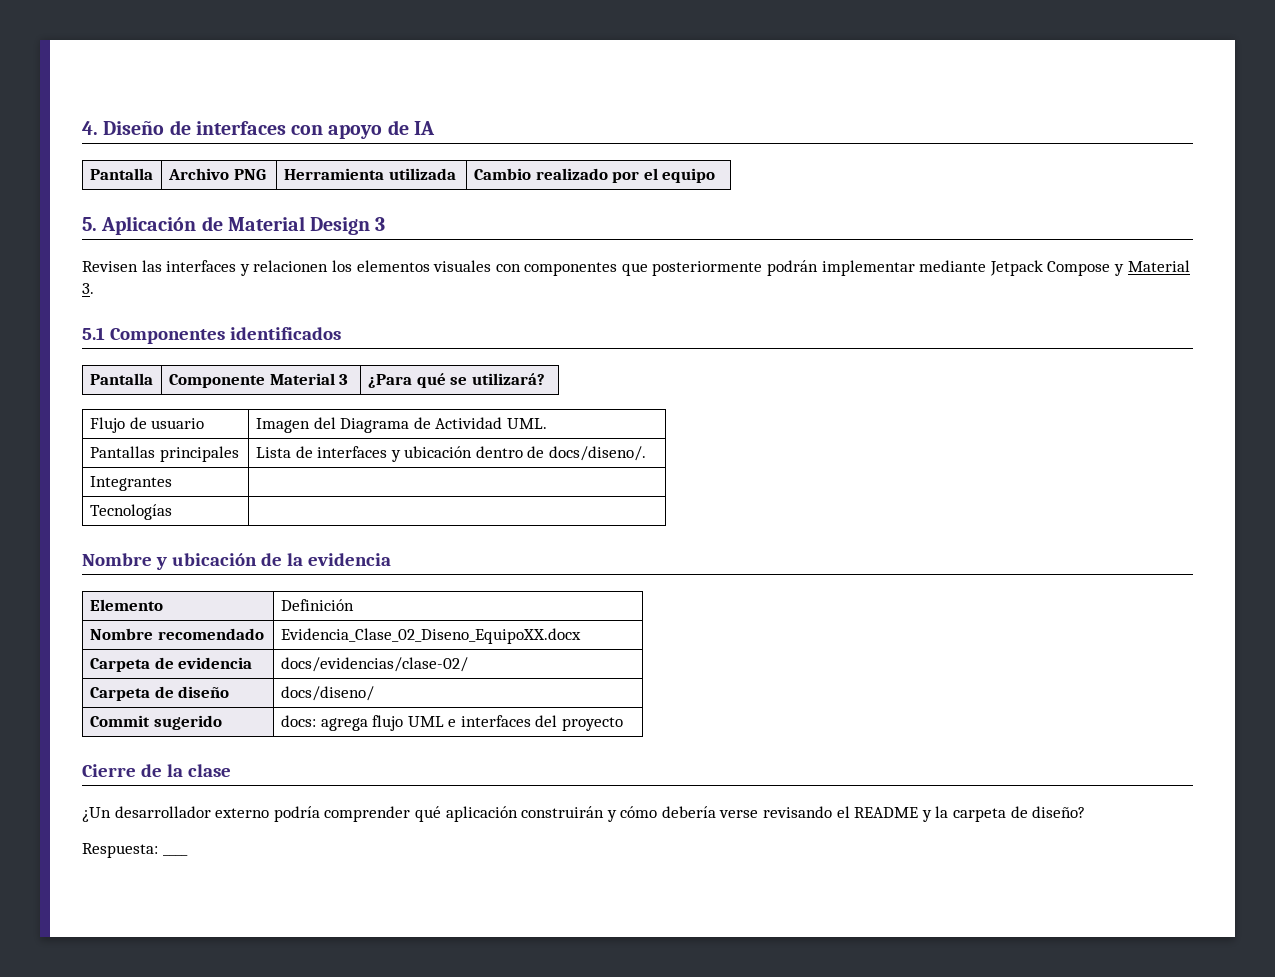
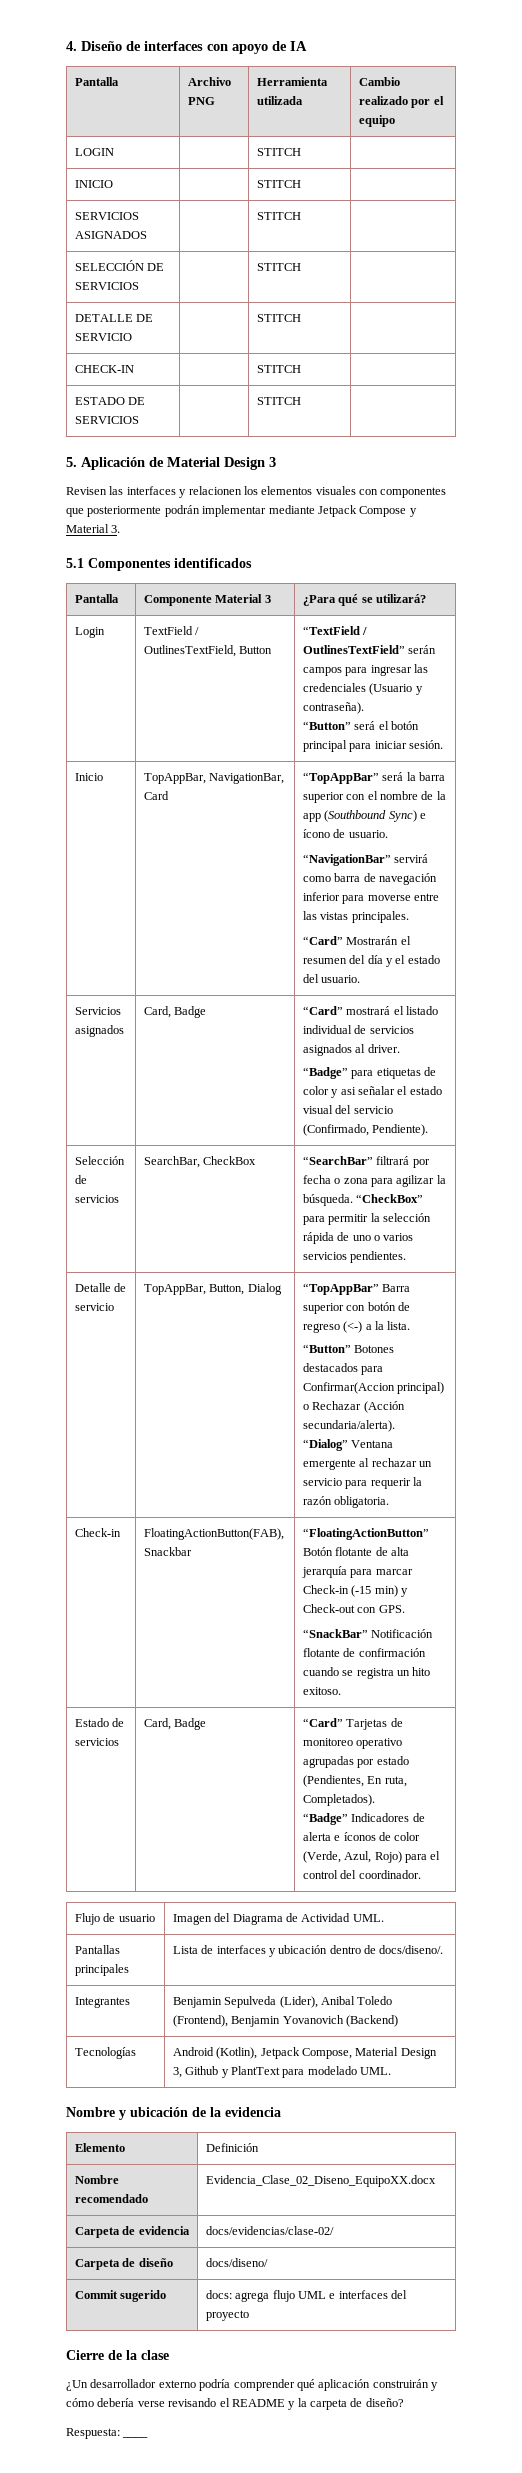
(716, 175) none -> [74,148,114,156] [256,148,301,156] [74,180,113,188] [256,180,301,188] [74,212,139,220] [74,231,147,239] [256,212,301,220] [74,260,165,271] [74,282,139,290] [256,263,301,271] [74,314,154,322] [74,333,132,341] [256,314,301,322] [74,365,134,373] [256,365,301,373] [74,397,146,405] [74,416,139,424] [256,397,301,405] // LOGIN | | STITCH | // INICIO | | STITCH | // SERVICIOS ASIGNADOS | | STITCH | // SELECCIÓN DE SERVICIOS | | STITCH | // DETALLE DE SERVICIO | | STITCH | // CHECK-IN | | STITCH | // ESTADO DE SERVICIOS | | STITCH |
(545, 379) none -> [74,627,105,638] [143,626,200,635] [143,645,273,657] [302,626,368,635] [302,645,437,654] [302,664,428,676] [302,683,423,695] [302,702,364,714] [302,721,419,730] [302,740,443,752] [74,773,103,781] [143,773,285,784] [143,791,169,800] [302,772,445,784] [302,791,446,803] [302,810,426,822] [302,829,388,838] [302,854,429,866] [302,873,437,885] [302,892,439,904] [302,911,409,923] [302,936,411,945] [302,955,440,967] [302,974,361,983] [74,1007,121,1015] [74,1025,124,1037] [143,1006,207,1018] [302,1006,438,1015] [302,1025,414,1034] [302,1044,400,1056] [302,1067,436,1079] [302,1086,442,1098] [302,1105,393,1114] [302,1124,429,1136] [74,1156,125,1165] [74,1175,87,1184] [74,1195,119,1203] [143,1156,257,1168] [302,1156,430,1168] [302,1175,446,1187] [302,1194,424,1206] [302,1213,431,1225] [302,1232,414,1244] [302,1251,407,1263] [74,1283,127,1292] [74,1303,114,1311] [143,1283,282,1295] [302,1283,411,1295] [302,1302,410,1314] [302,1321,411,1333] [302,1344,395,1353] [302,1363,384,1375] [302,1382,445,1394] [302,1401,405,1413] [302,1420,395,1432] [302,1439,394,1451] [302,1458,432,1470] [302,1477,422,1489] [302,1496,390,1508] [74,1528,121,1537] [143,1528,284,1540] [143,1547,192,1556] [302,1528,429,1540] [302,1547,409,1556] [301,1566,413,1578] [302,1585,408,1597] [302,1604,405,1613] [302,1629,434,1638] [302,1648,426,1657] [302,1667,431,1679] [302,1687,341,1695] [74,1718,125,1727] [74,1738,119,1746] [143,1718,207,1730] [302,1718,403,1730] [302,1738,403,1749] [302,1756,409,1768] [302,1775,407,1787] [302,1794,375,1806] [302,1813,425,1825] [302,1832,421,1841] [302,1851,441,1863] [302,1870,421,1879] // Login | TextField / OutlinesTextField, Button | “TextField / OutlinesTextField” serán campos para ingresar las credenciales (Usuario y contraseña). // “Button” será el botón principal para iniciar sesión. // Inicio | TopAppBar, NavigationBar, Card | “TopAppBar” será la barra superior con el nombre de la app (Southbound Sync) e ícono de usuario. // “NavigationBar” servirá como barra de navegación inferior para moverse entre las vistas principales. // “Card” Mostrarán el resumen del día y el estado del usuario. // Servicios asignados | Card, Badge | “Card” mostrará el listado individual de servicios asignados al driver. // “Badge” para etiquetas de color y asi señalar el estado visual del servicio (Confirmado, Pendiente). // Selección de servicios | SearchBar, CheckBox | “SearchBar” filtrará por fecha o zona para agilizar la búsqueda. “CheckBox” para permitir la selección rápida de uno o varios servicios pendientes. // Detalle de servicio | TopAppBar, Button, Dialog | “TopAppBar” Barra superior con botón de regreso (<-) a la lista. // “Button” Botones destacados para Confirmar(Accion principal) o Rechazar (Acción secundaria/alerta). // “Dialog” Ventana emergente al rechazar un servicio para requerir la razón obligatoria. // Check-in | FloatingActionButton(FAB), Snackbar | “FloatingActionButton” Botón flotante de alta jerarquía para marcar Check-in (-15 min) y Check-out con GPS. // “SnackBar” Notificación flotante de confirmación cuando se registra un hito exitoso. // Estado de servicios | Card, Badge | “Card” Tarjetas de monitoreo operativo agrupadas por estado (Pendientes, En ruta, Completados). // “Badge” Indicadores de alerta e íconos de color (Verde, Azul, Rojo) para el control del coordinador.
[89,504,172,520] // Tecnologías | -> [172,1996,393,2008] [172,2015,398,2027] [74,2047,136,2059] [172,2047,437,2059] [172,2066,392,2078] Benjamin Sepulveda (Lider), Anibal Toledo (Frontend), Benjamin Yovanovich (Backend) // Tecnologías | Android (Kotlin), Jetpack Compose, Material Design 3, Github y PlantText para modelado UML.

